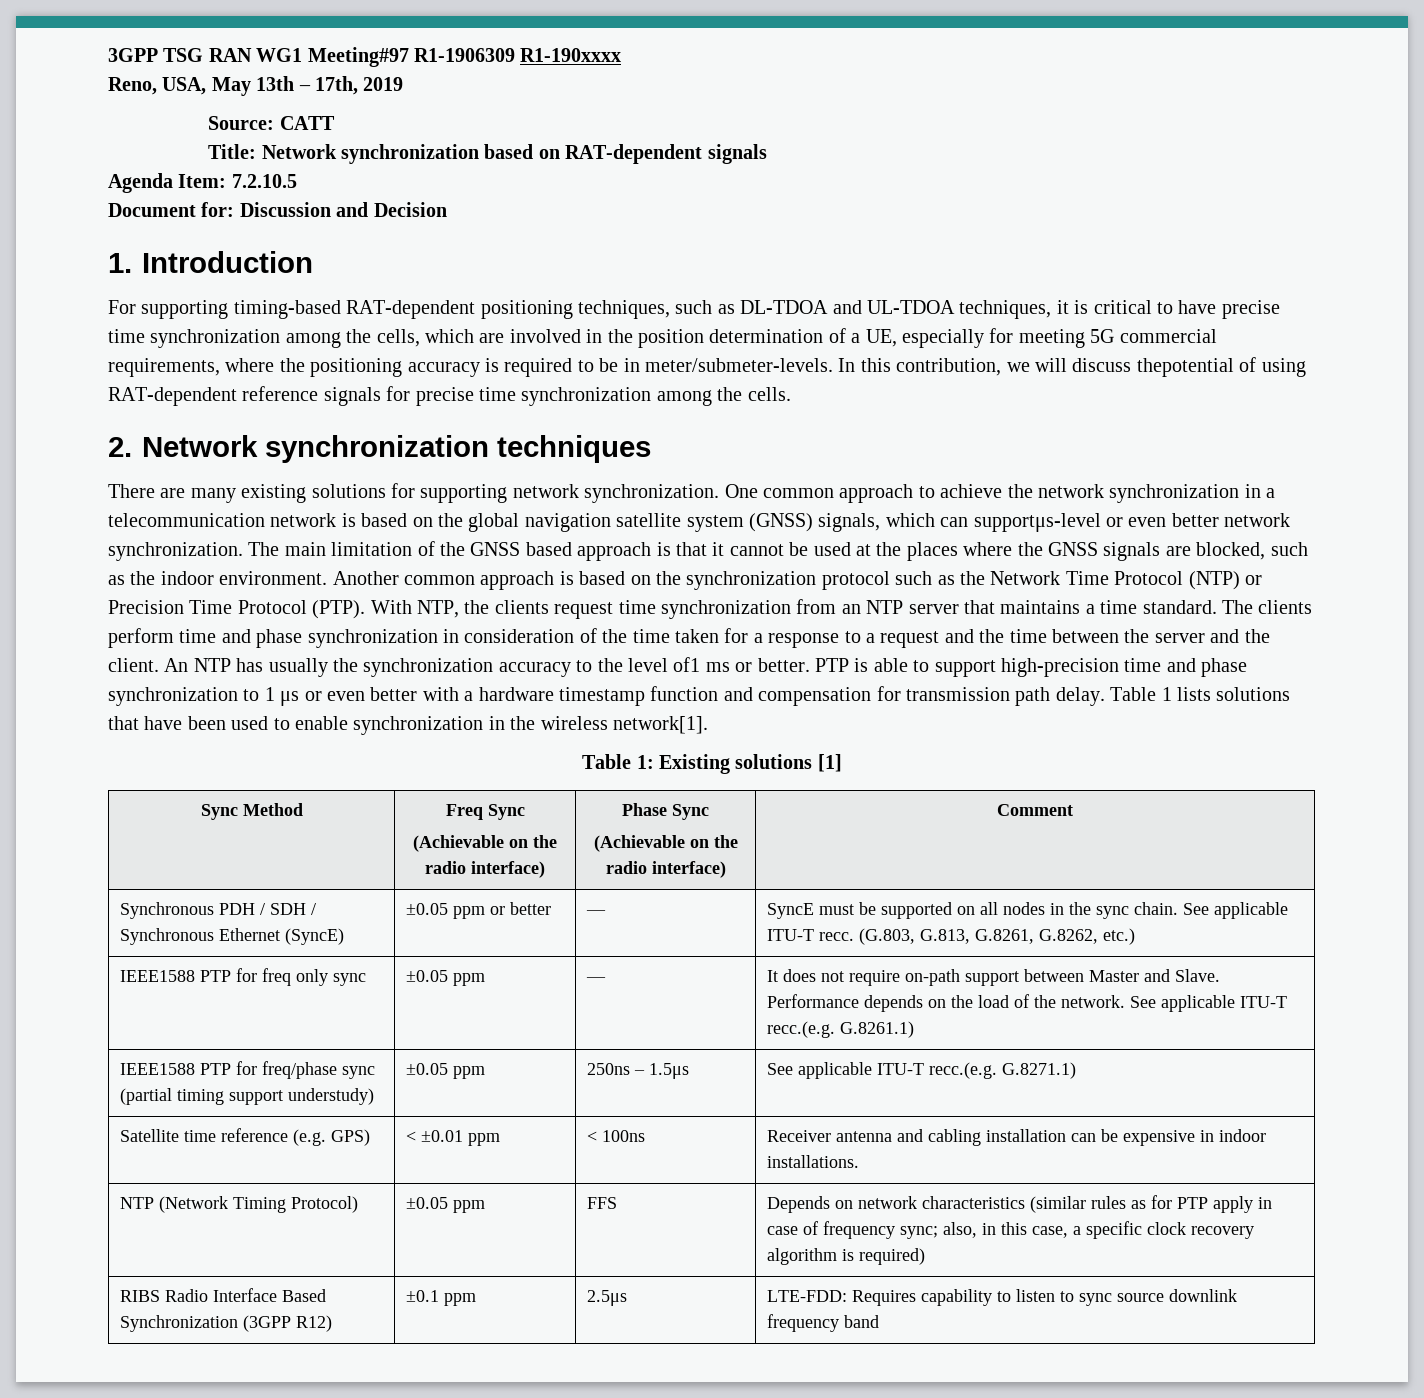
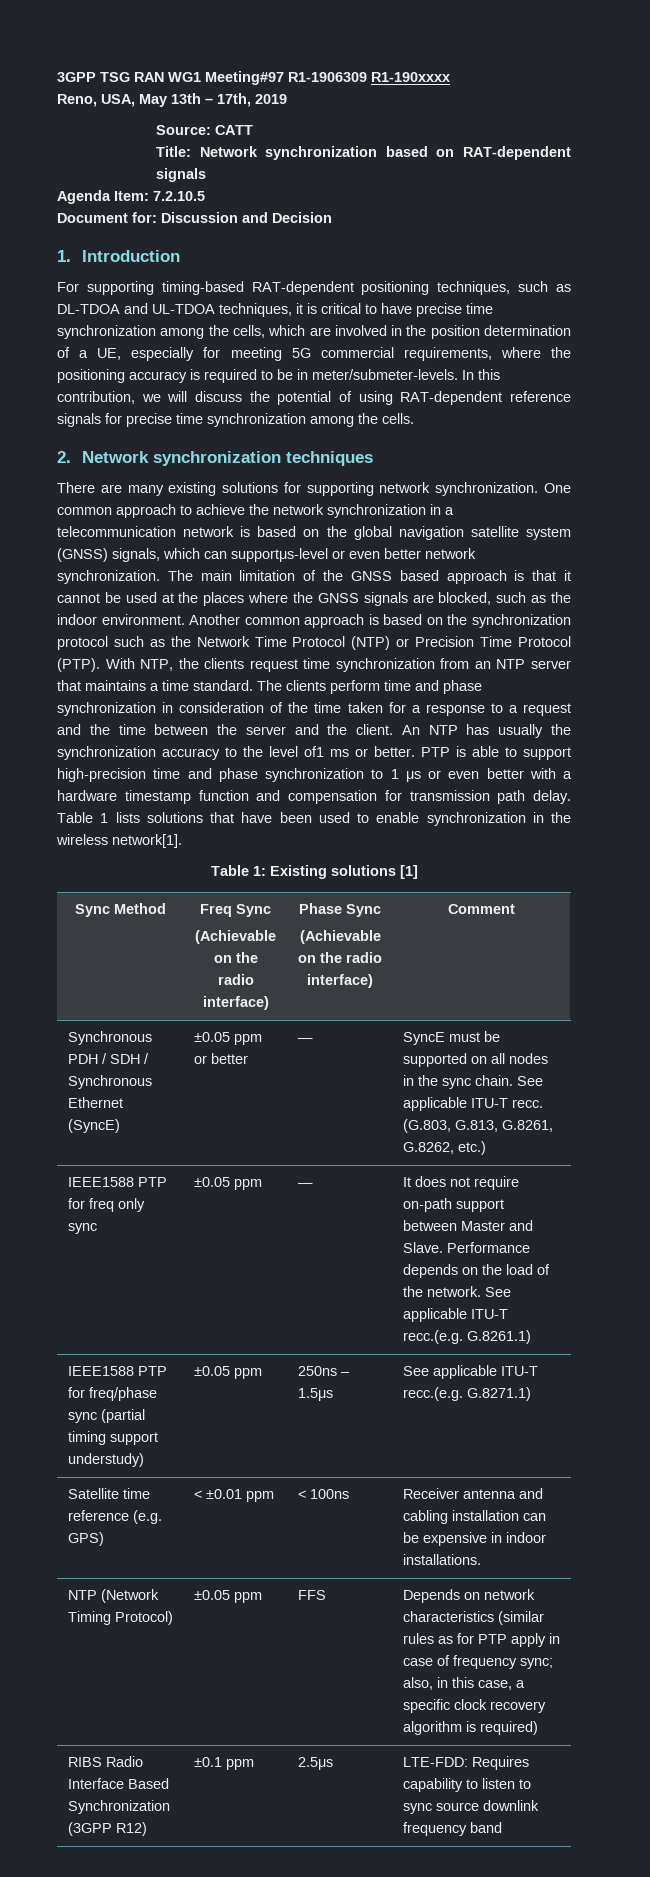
[1136,358,1234,377] thepotential -> [249,391,332,405] the potential

